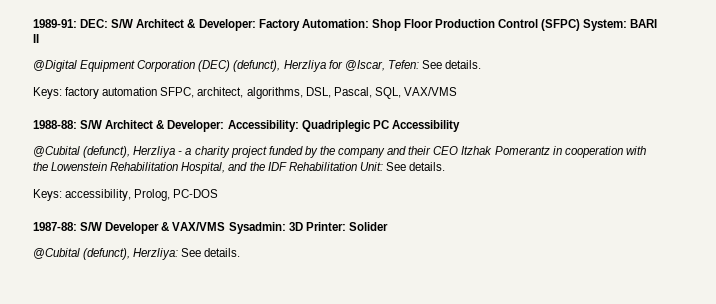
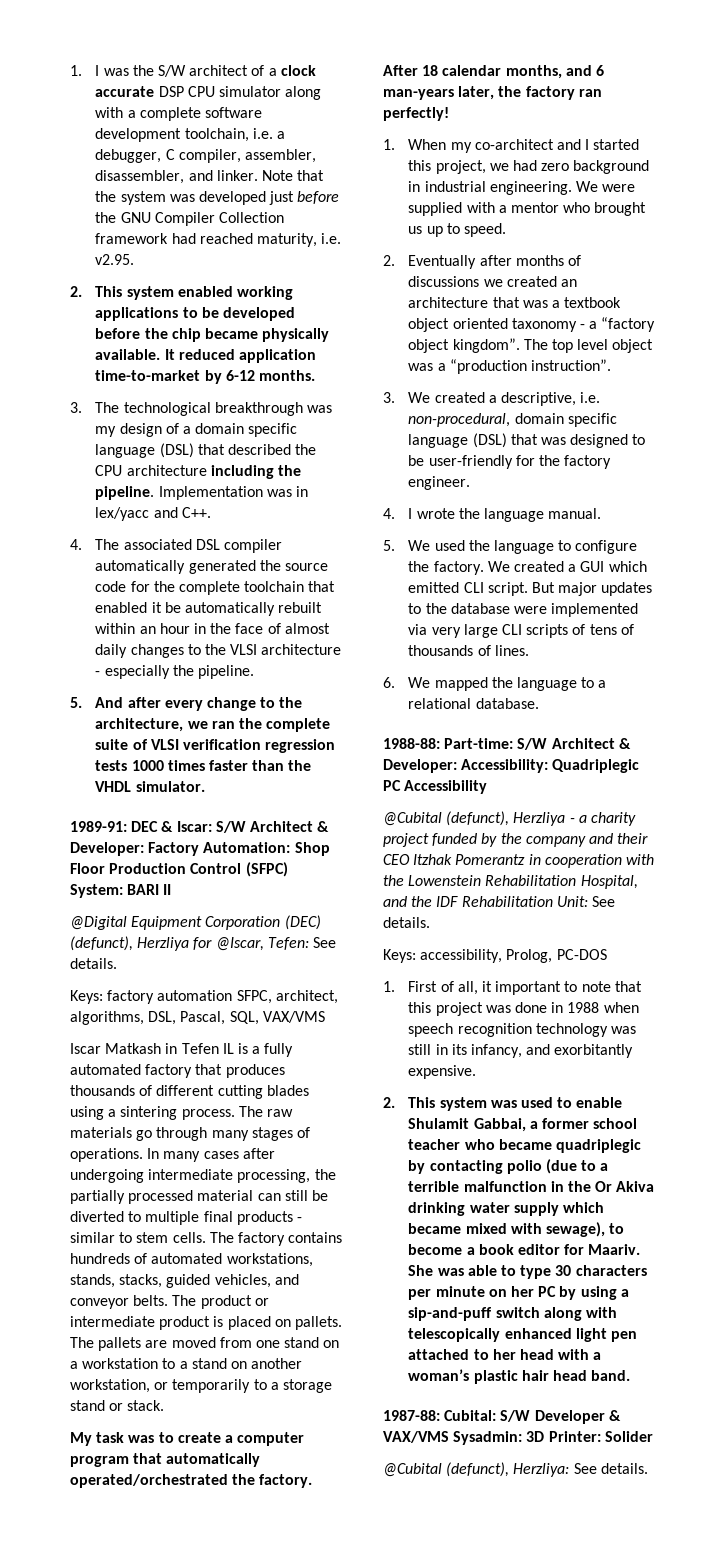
[33,19,109,28] 1989-91: DEC: -> [70,65,316,77] [95,86,322,100] [95,107,263,121] [95,128,286,142] [95,149,317,163] [95,170,325,184] [95,191,340,205] [95,212,285,226] [95,233,342,247] [95,254,135,265] [70,286,294,300] [95,307,296,321] [95,328,330,342] [95,349,317,363] [95,370,316,384] [70,402,333,416] [95,423,298,437] [95,443,317,458] [95,465,302,479] [95,486,309,500] [95,507,211,521] [70,539,283,553] [95,560,329,574] [95,581,336,595] [95,602,323,616] [95,623,330,634] [95,644,342,658] [95,665,255,679] [70,697,303,711] [95,718,331,732] [95,739,336,753] [95,760,312,771] [95,781,205,792] [70,821,212,832] 1. I was the S/W architect of a clock accurate DSP CPU simulator along with a complete software development toolchain, i.e. a debugger, C compiler, assembler, disassembler, and linker. Note that the system was developed just before the GNU Compiler Collection framework had reached maturity, i.e. v2.95. // 2. This system enabled working applications to be developed before the chip became physically available. It reduced application time-to-market by 6-12 months. // 3. The technological breakthrough was my design of a domain specific language (DSL) that described the CPU architecture including the pipeline. Implementation was in lex/yacc and C++. // 4. The associated DSL compiler automatically generated the source code for the complete toolchain that enabled it be automatically rebuilt within an hour in the face of almost daily changes to the VLSI architecture - especially the pipeline. // 5. And after every change to the architecture, we ran the complete suite of VLSI verification regression tests 1000 times faster than the VHDL simulator. // 1989-91: DEC & Iscar:
(457, 91) none -> [70,1043,294,1057] [70,1064,285,1078] [70,1085,309,1099] [70,1106,293,1120] [70,1127,310,1141] [70,1148,275,1162] [70,1169,336,1183] [70,1190,328,1204] [70,1211,302,1225] [70,1232,343,1246] [70,1253,313,1267] [70,1274,299,1288] [70,1295,269,1309] [70,1316,342,1330] [70,1337,340,1351] [70,1358,303,1369] [70,1379,332,1393] [70,1400,165,1411] [70,1432,305,1446] [70,1453,261,1467] [70,1474,313,1488] [383,65,604,79] [383,86,602,100] [383,107,449,121] [383,139,640,153] [408,160,650,174] [408,181,636,195] [408,202,647,216] [408,223,507,237] [383,255,582,269] [408,276,578,287] [408,297,622,308] [408,317,656,332] [408,338,654,353] [408,359,612,374] [383,392,601,406] [408,413,617,427] [408,433,646,448] [408,455,612,469] [408,476,471,490] [383,508,602,522] [383,540,638,554] [408,561,647,575] [408,582,653,596] [408,603,639,617] [408,624,634,638] [408,645,529,656] [383,677,607,691] [408,698,539,709] // Iscar Matkash in Tefen IL is a fully automated factory that produces thousands of different cutting blades using a sintering process. The raw materials go through many stages of operations. In many cases after undergoing intermediate processing, the partially processed material can still be diverted to multiple final products - similar to stem cells. The factory contains hundreds of automated workstations, stands, stacks, guided vehicles, and conveyor belts. The product or intermediate product is placed on pallets. The pallets are moved from one stand on a workstation to a stand on another workstation, or temporarily to a storage stand or stack. // My task was to create a computer program that automatically operated/orchestrated the factory. After 18 calendar months, and 6 man-years later, the factory ran perfectly! // 1. When my co-architect and I started this project, we had zero background in industrial engineering. We were supplied with a mentor who brought us up to speed. // 2. Eventually after months of discussions we created an architecture that was a textbook object oriented taxonomy - a “factory object kingdom”. The top level object was a “production instruction”. // 3. We created a descriptive, i.e. non-procedural, domain specific language (DSL) that was designed to be user-friendly for the factory engineer. // 4. I wrote the language manual. // 5. We used the language to configure the factory. We created a GUI which emitted CLI script. But major updates to the database were implemented via very large CLI scripts of tens of thousands of lines. // 6. We mapped the language to a relational database.
(77, 124) none -> [444,738,514,749] Part-time:
(219, 193) none -> [383,981,642,995] [408,1002,639,1016] [408,1023,637,1037] [408,1044,634,1058] [408,1065,477,1079] [383,1097,623,1111] [408,1118,638,1132] [408,1139,642,1153] [408,1159,609,1174] [408,1181,655,1192] [408,1202,605,1216] [408,1222,625,1237] [408,1244,641,1255] [408,1265,647,1279] [408,1286,629,1300] [408,1307,618,1321] [408,1328,638,1342] [408,1349,602,1360] [408,1369,631,1384] // 1. First of all, it important to note that this project was done in 1988 when speech recognition technology was still in its infancy, and exorbitantly expensive. // 2. This system was used to enable Shulamit Gabbai, a former school teacher who became quadriplegic by contacting polio (due to a terrible malfunction in the Or Akiva drinking water supply which became mixed with sewage), to become a book editor for Maariv. She was able to type 30 characters per minute on her PC by using a sip-and-puff switch along with telescopically enhanced light pen attached to her head with a woman’s plastic hair head band.
(77, 226) none -> [444,1410,497,1421] Cubital:

